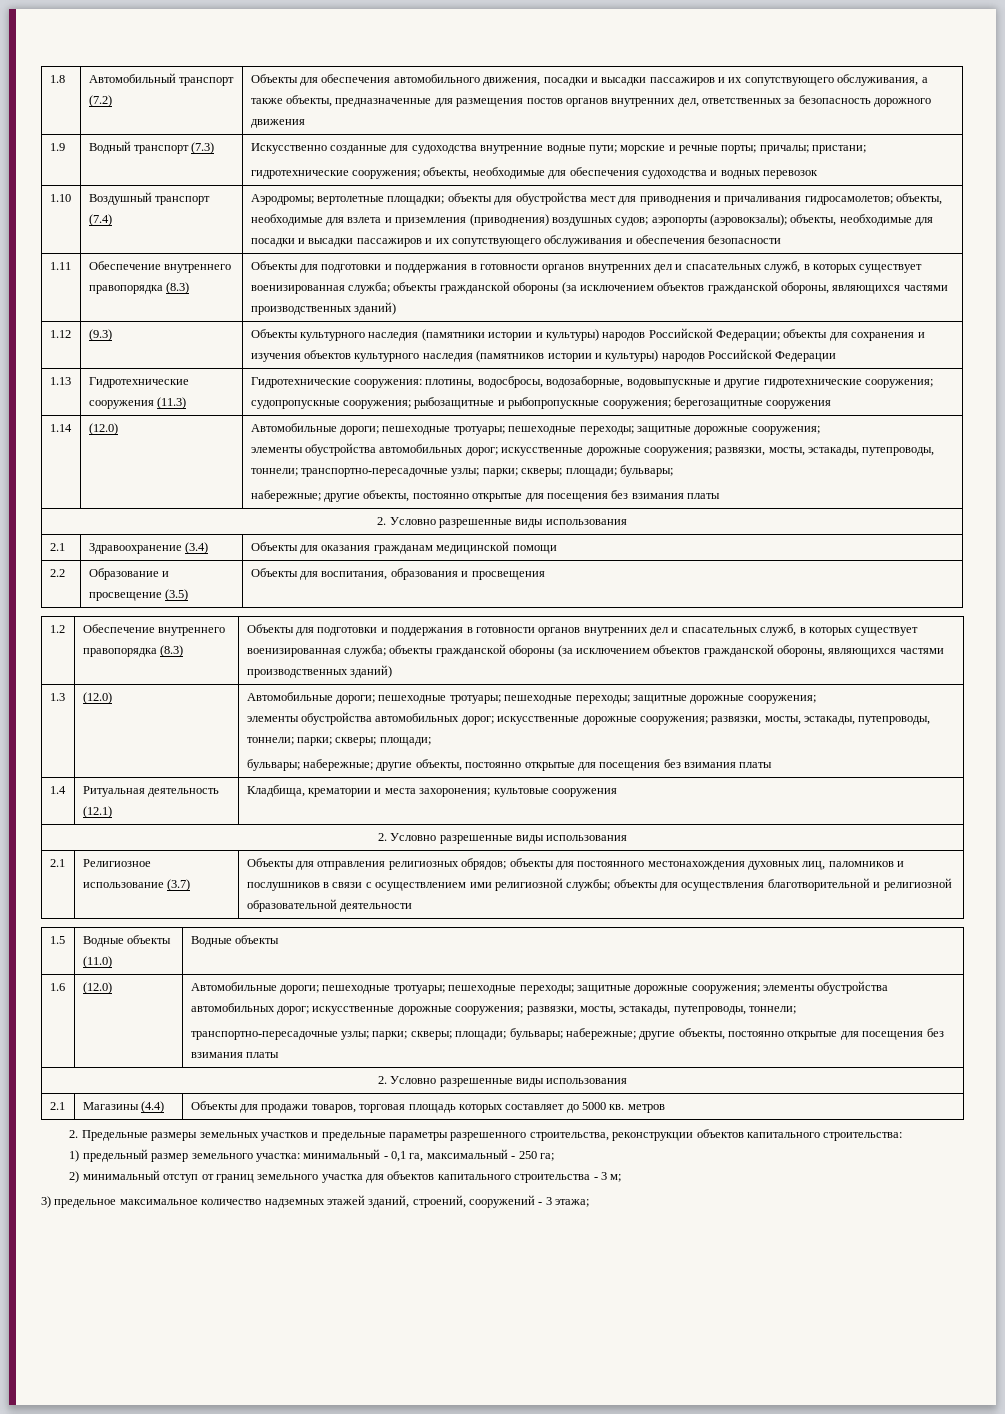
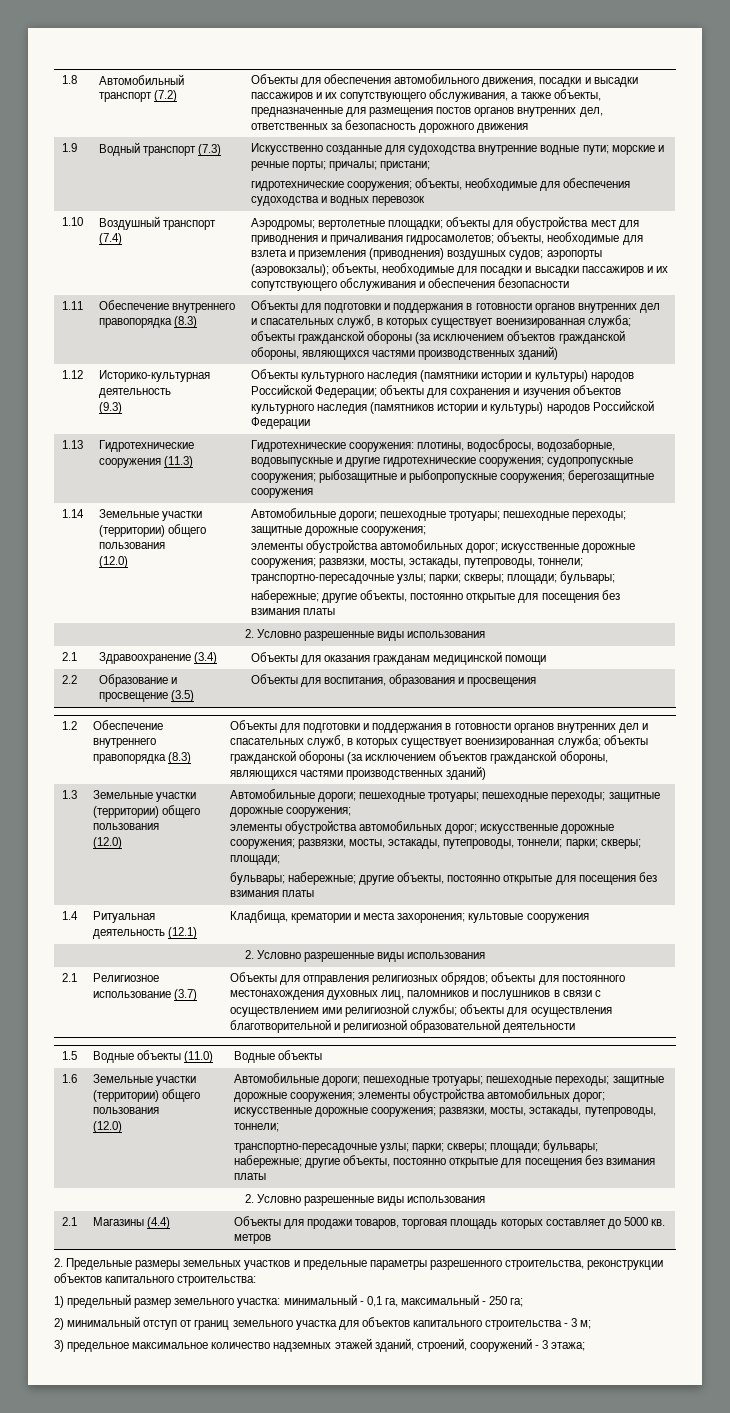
(71, 334) none -> [98,370,210,382] [98,388,171,398] Историко-культурная деятельность //
(72, 428) none -> [98,509,202,521] [98,524,206,537] [98,542,165,549] Земельные участки (территории) общего пользования //
(65, 697) none -> [92,790,196,802] [92,805,200,818] [92,823,159,830] Земельные участки (территории) общего пользования //
(65, 987) none -> [92,1074,196,1086] [92,1089,200,1102] [92,1107,159,1114] Земельные участки (территории) общего пользования //

